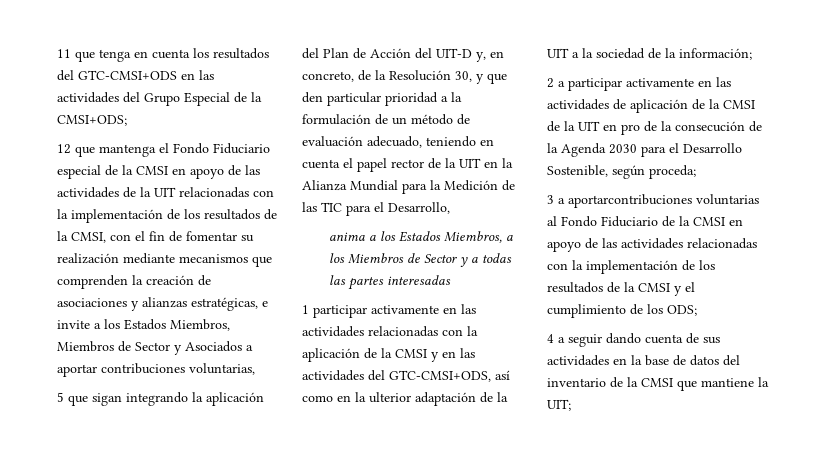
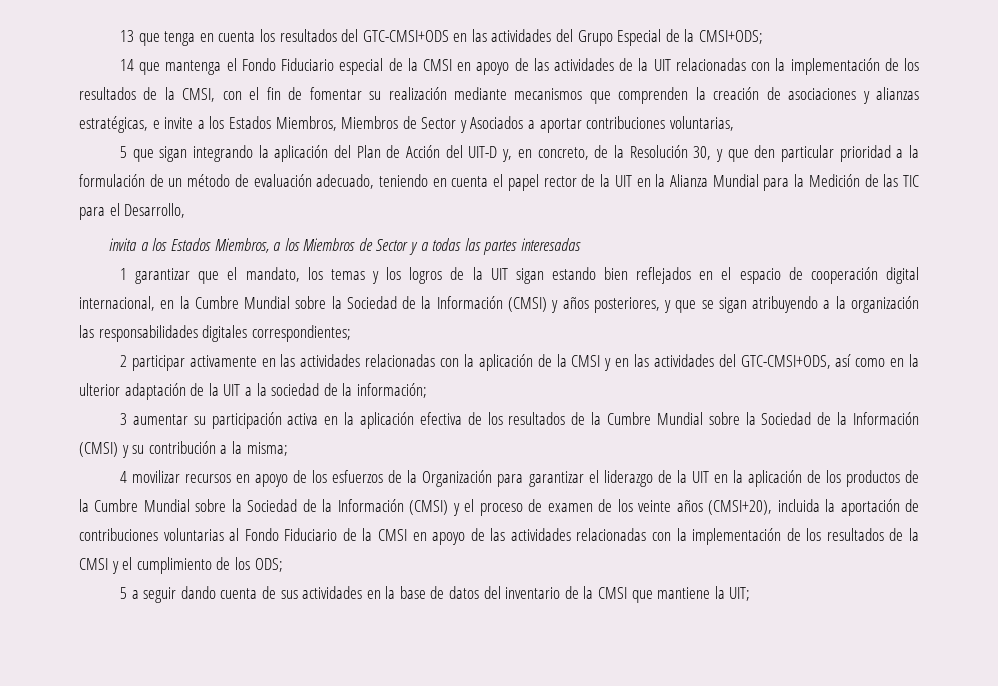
[57,49,71,58] 11 -> [119,30,134,42] 13
[57,144,71,154] 12 -> [119,59,134,71] 14
[329,232,366,241] anima -> [109,238,138,251] invita
(309, 309) none -> [135,267,919,284] [79,296,919,313] [79,325,351,342] [119,355,127,367] garantizar que el mandato, los temas y los logros de la UIT sigan estando bien reflejados en el espacio de cooperación digital internacional, en la Cumbre Mundial sobre la Sociedad de la Información (CMSI) y años posteriores, y que se sigan atribuyendo a la organización las responsabilidades digitales correspondientes; // 2
[547,77,731,91] [547,99,755,113] [547,121,762,135] [547,143,742,157] [547,165,696,179] [547,194,692,208] 2 a participar activamente en las actividades de aplicación de la CMSI de la UIT en pro de la consecución de la Agenda 2030 para el Desarrollo Sostenible, según proceda; // 3 a aportarcontribuciones -> [119,412,920,429] [79,441,288,458] [119,470,919,487] [79,499,920,516] [79,528,158,541] 3 aumentar su participación activa en la aplicación efectiva de los resultados de la Cumbre Mundial sobre la Sociedad de la Información (CMSI) y su contribución a la misma; // 4 movilizar recursos en apoyo de los esfuerzos de la Organización para garantizar el liderazgo de la UIT en la aplicación de los productos de la Cumbre Mundial sobre la Sociedad de la Información (CMSI) y el proceso de examen de los veinte años (CMSI+20), incluida la aportación de contribuciones
[547,334,554,343] 4 -> [119,587,127,599] 5

